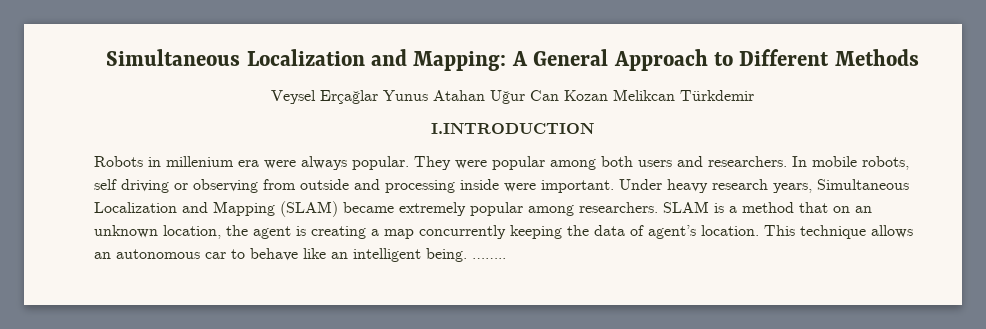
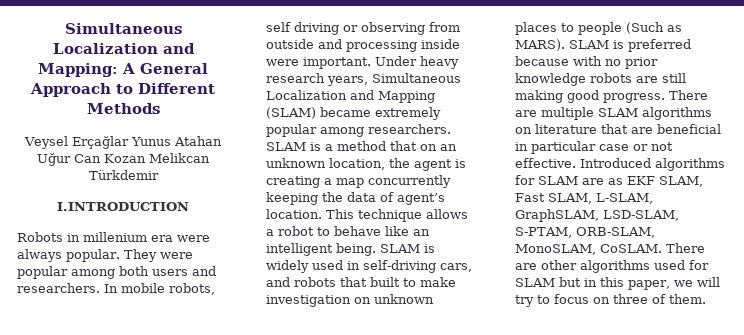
[94,249,226,259] an autonomous car -> [266,226,314,236] a robot
[472,258,506,259] …….. -> [380,244,435,253] [266,260,472,273] [266,277,456,287] [266,294,434,307] [515,22,682,35] [515,39,691,52] [515,56,658,69] [515,73,686,86] [515,90,708,103] [515,107,712,120] [515,124,721,134] [515,141,673,154] [515,158,725,171] [515,175,703,187] [515,193,653,204] [515,209,679,222] [515,227,655,238] [515,243,705,255] [515,260,709,273] [515,277,720,290] [515,294,706,307] SLAM is widely used in self-driving cars, and robots that built to make investigation on unknown places to people (Such as MARS). SLAM is preferred because with no prior knowledge robots are still making good progress. There are multiple SLAM algorithms on literature that are beneficial in particular case or not effective. Introduced algorithms for SLAM are as EKF SLAM, Fast SLAM, L-SLAM, GraphSLAM, LSD-SLAM, S-PTAM, ORB-SLAM, MonoSLAM, CoSLAM. There are other algorithms used for SLAM but in this paper, we will try to focus on three of them.

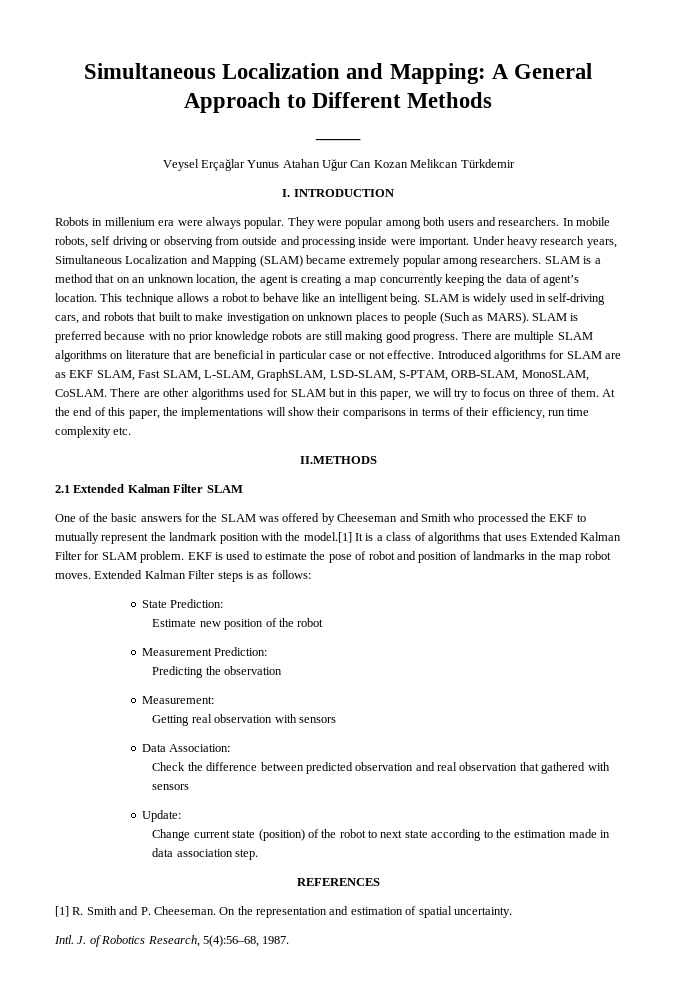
(160, 108) none -> [315,137,361,141] // ____
[57,202,189,211] I.INTRODUCTION -> [282,189,394,197] I. INTRODUCTION
(706, 299) none -> [601,389,615,397] [55,407,590,419] [55,426,132,438] [299,456,377,464] [55,484,243,493] [55,513,586,525] [55,532,622,544] [55,551,611,563] [55,570,311,582] [141,599,224,608] [152,618,324,630] [141,647,268,656] [152,666,283,678] [141,696,214,704] [152,714,336,726] [141,744,231,752] [152,762,610,774] [152,784,190,790] [141,810,181,822] [152,829,611,841] [152,848,259,860] [296,878,380,886] [55,906,512,918] [54,935,290,947] At the end of this paper, the implementations will show their comparisons in terms of their efficiency, run time complexity etc. // II.METHODS // 2.1 Extended Kalman Filter SLAM // One of the basic answers for the SLAM was offered by Cheeseman and Smith who processed the EKF to mutually represent the landmark position with the model.[1] It is a class of algorithms that uses Extended Kalman Filter for SLAM problem. EKF is used to estimate the pose of robot and position of landmarks in the map robot moves. Extended Kalman Filter steps is as follows: // State Prediction: // Estimate new position of the robot // Measurement Prediction: // Predicting the observation // Measurement: // Getting real observation with sensors // Data Association: // Check the difference between predicted observation and real observation that gathered with sensors // Update: // Change current state (position) of the robot to next state according to the estimation made in data association step. // REFERENCES // [1] R. Smith and P. Cheeseman. On the representation and estimation of spatial uncertainty. // Intl. J. of Robotics Research, 5(4):56–68, 1987.

